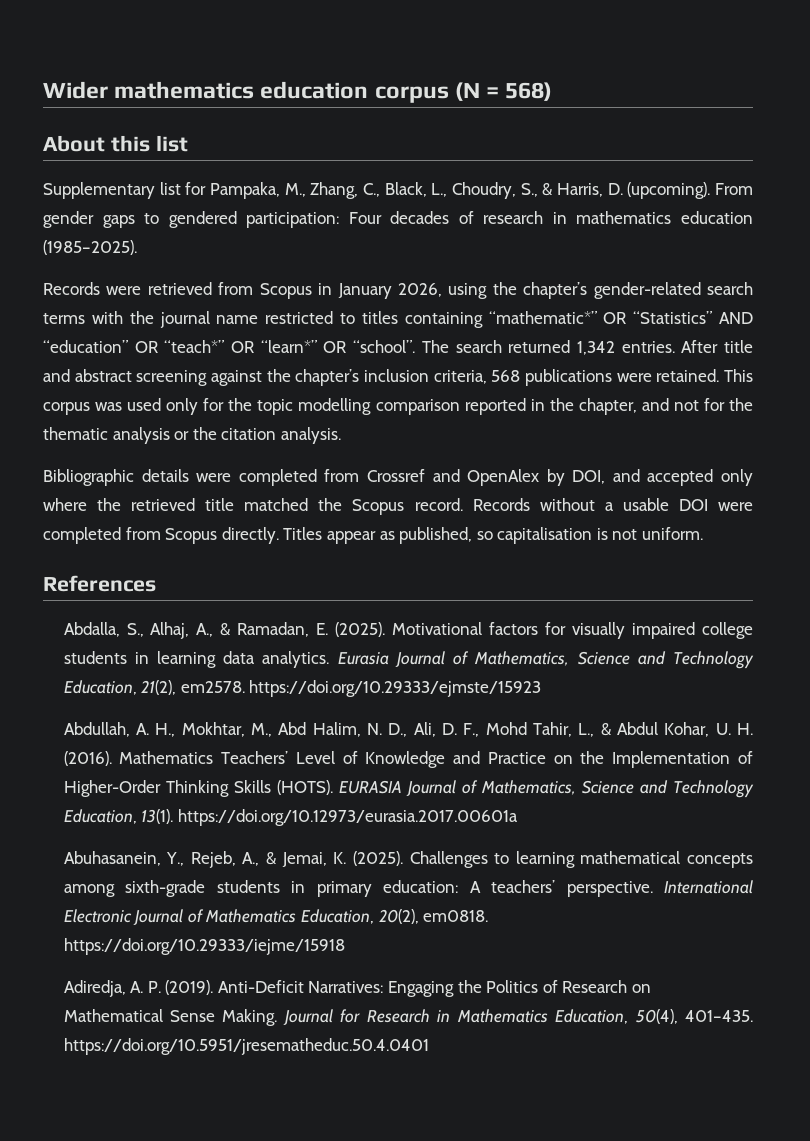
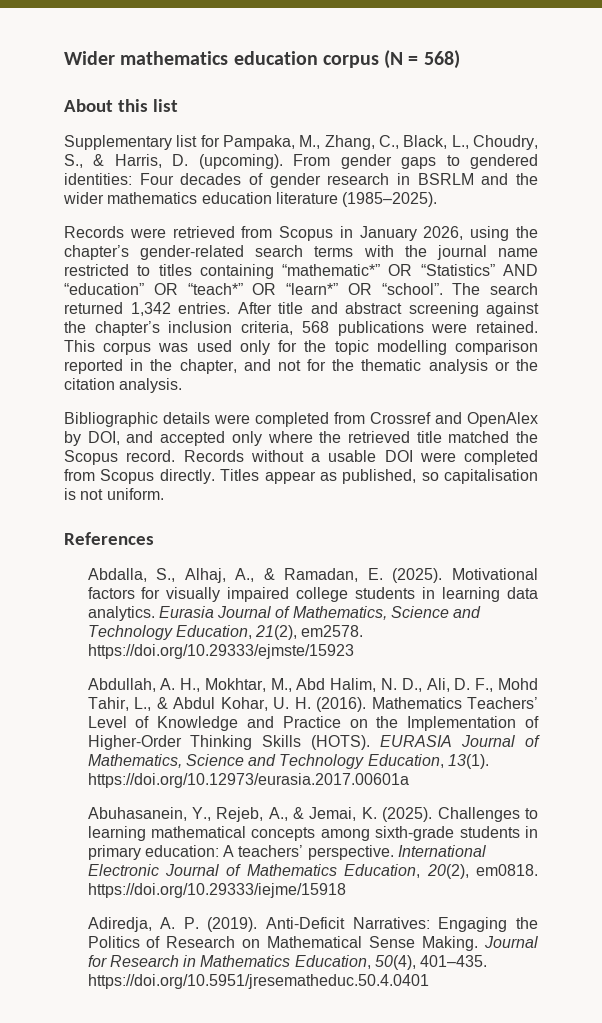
[246,212,340,228] participation: -> [64,173,132,185] identities:
(474, 217) none -> [269,173,321,188] gender
[576,211,753,224] mathematics education -> [417,173,538,185] [63,192,338,204] BSRLM and the wider mathematics education literature

